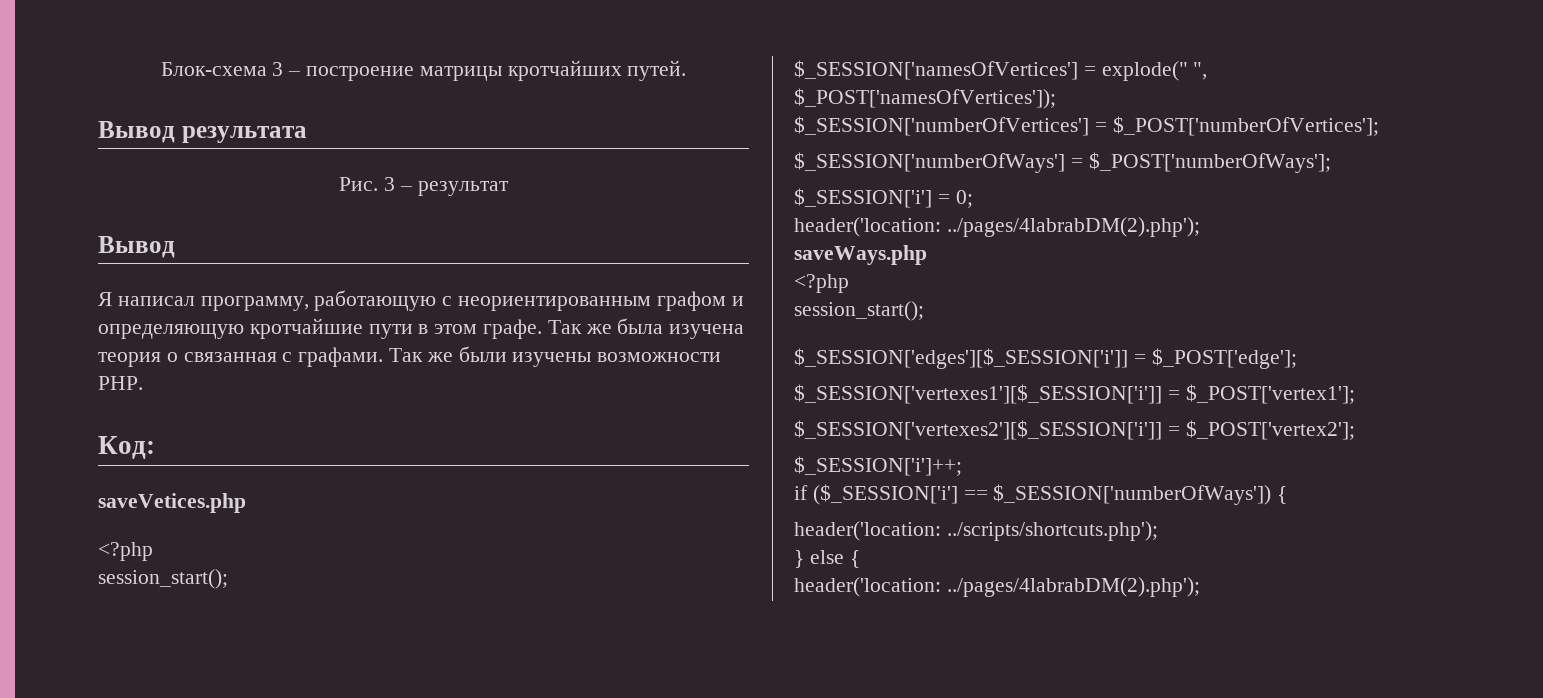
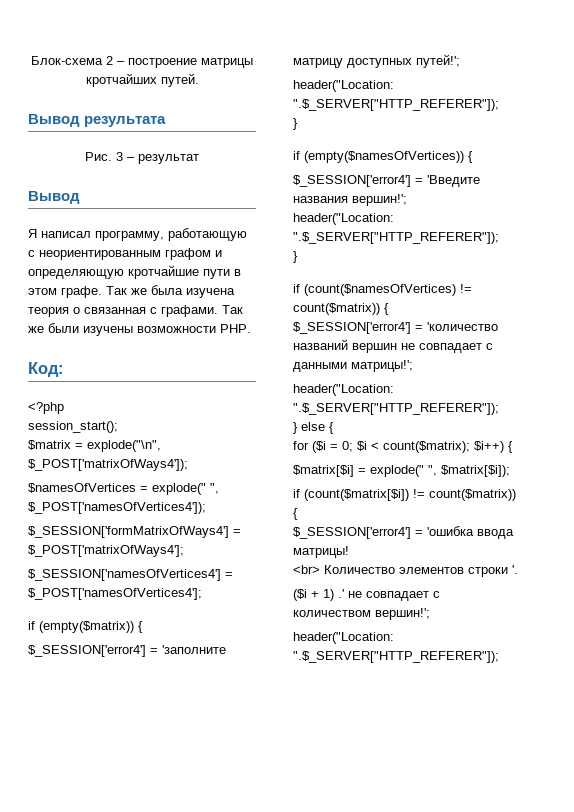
[272,62,284,76] 3 -> [106,56,113,65] 2
[98,493,246,513] [98,542,153,561] [98,569,228,589] [794,60,1208,81] [794,88,1056,109] [794,116,1379,136] [794,152,1331,173] [794,188,973,208] [794,217,1200,237] [794,245,927,265] [794,274,849,293] [794,301,924,321] [794,348,1297,369] [794,384,1355,404] [794,420,1355,440] [794,456,962,476] [794,484,1288,505] [794,521,1158,541] [794,550,860,568] [794,577,1200,597] // saveVetices.php // <?php // session_start(); // $_SESSION['namesOfVertices'] = explode(" ", $_POST['namesOfVertices']); // $_SESSION['numberOfVertices'] = $_POST['numberOfVertices']; // $_SESSION['numberOfWays'] = $_POST['numberOfWays']; // $_SESSION['i'] = 0; // header('location: ../pages/4labrabDM(2).php'); // saveWays.php // <?php // session_start(); // $_SESSION['edges'][$_SESSION['i']] = $_POST['edge']; // $_SESSION['vertexes1'][$_SESSION['i']] = $_POST['vertex1']; // $_SESSION['vertexes2'][$_SESSION['i']] = $_POST['vertex2']; // $_SESSION['i']++; // if ($_SESSION['i'] == $_SESSION['numberOfWays']) { // header('location: ../scripts/shortcuts.php'); // } else { // header('location: ../pages/4labrabDM(2).php'); -> [28,402,64,414] [28,421,118,433] [28,440,161,452] [28,459,188,471] [28,483,219,495] [28,502,206,514] [28,526,241,538] [28,545,184,557] [28,569,233,581] [28,588,202,600] [28,621,143,633] [28,645,226,657] [293,54,460,68] [293,80,394,92] [293,99,499,111] [293,118,298,130] [293,151,473,163] [293,175,480,187] [293,194,407,206] [293,213,394,225] [293,232,499,244] [293,251,298,263] [293,284,472,296] [293,303,389,315] [293,322,498,334] [293,339,493,353] [293,360,413,372] [293,384,394,396] [293,403,499,415] [293,422,334,434] [293,441,513,453] [293,465,510,477] [293,489,516,501] [293,508,298,520] [293,526,514,539] [293,546,349,558] [293,565,518,577] [293,589,440,601] [293,608,430,620] [293,632,394,644] [293,651,499,663] // <?php // session_start(); // $matrix = explode("\n", $_POST['matrixOfWays4']); // $namesOfVertices = explode(" ", $_POST['namesOfVertices4']); // $_SESSION['formMatrixOfWays4'] = $_POST['matrixOfWays4']; // $_SESSION['namesOfVertices4'] = $_POST['namesOfVertices4']; // if (empty($matrix)) { // $_SESSION['error4'] = 'заполните матрицу доступных путей!'; // header("Location: ".$_SERVER["HTTP_REFERER"]); // } // if (empty($namesOfVertices)) { // $_SESSION['error4'] = 'Введите названия вершин!'; // header("Location: ".$_SERVER["HTTP_REFERER"]); // } // if (count($namesOfVertices) != count($matrix)) { // $_SESSION['error4'] = 'количество названий вершин не совпадает с данными матрицы!'; // header("Location: ".$_SERVER["HTTP_REFERER"]); // } else { // for ($i = 0; $i < count($matrix); $i++) { // $matrix[$i] = explode(" ", $matrix[$i]); // if (count($matrix[$i]) != count($matrix)) { // $_SESSION['error4'] = 'ошибка ввода матрицы! // <br> Количество элементов строки '. // ($i + 1) .' не совпадает с количеством вершин!'; // header("Location: ".$_SERVER["HTTP_REFERER"]);

